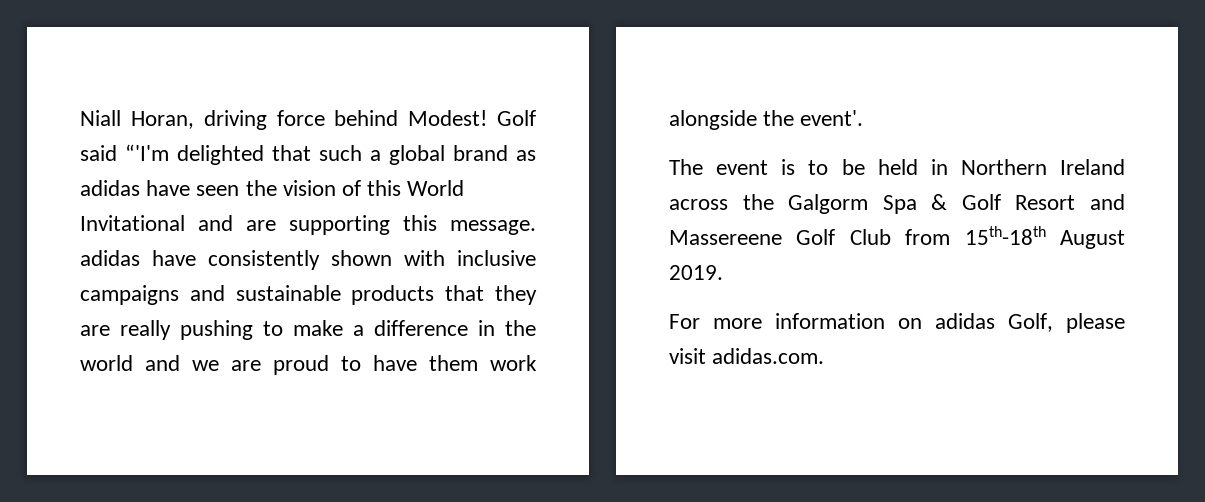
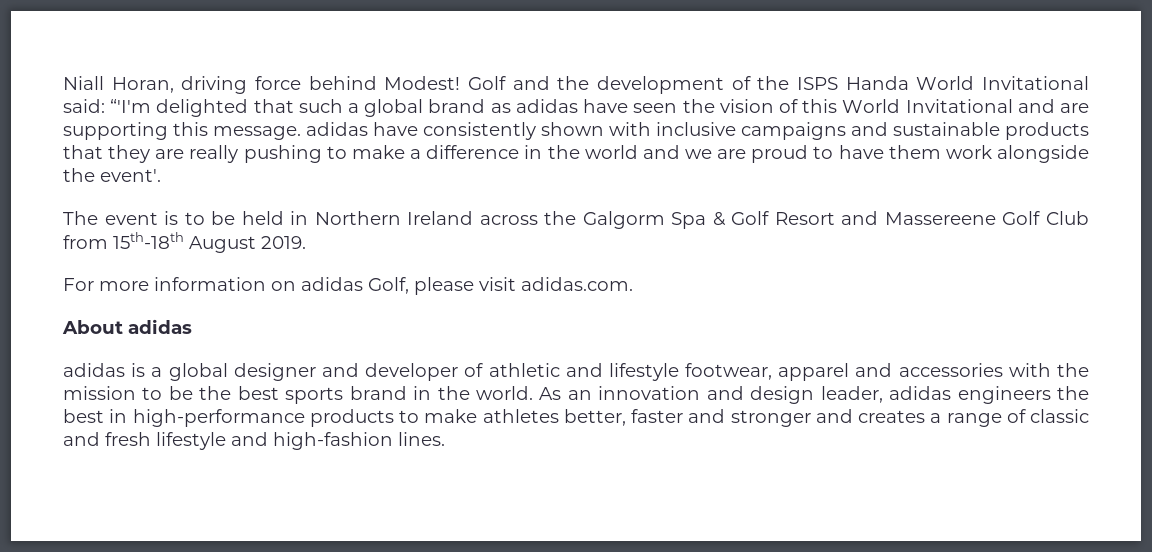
[80,145,117,161] said -> [512,76,1089,94] [63,99,105,113] and the development of the ISPS Handa World Invitational said:
(825, 356) none -> [62,319,192,334] [63,363,1089,381] [63,386,1090,404] [63,409,1089,427] [63,432,445,450] // About adidas // adidas is a global designer and developer of athletic and lifestyle footwear, apparel and accessories with the mission to be the best sports brand in the world. As an innovation and design leader, adidas engineers the best in high-performance products to make athletes better, faster and stronger and creates a range of classic and fresh lifestyle and high-fashion lines.

